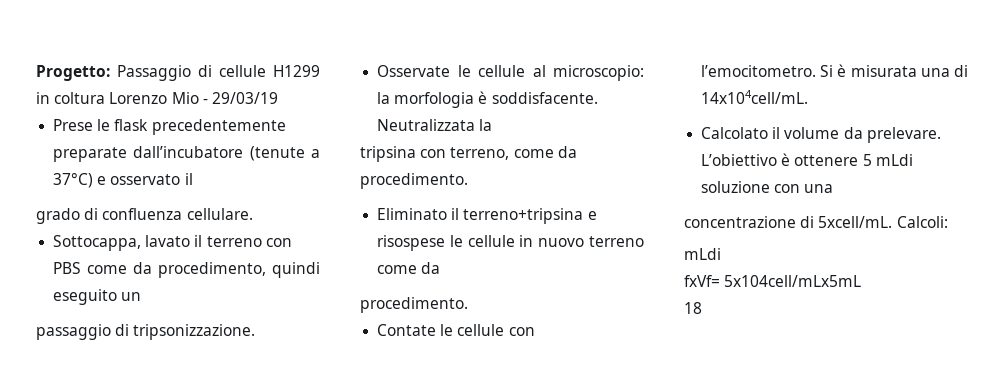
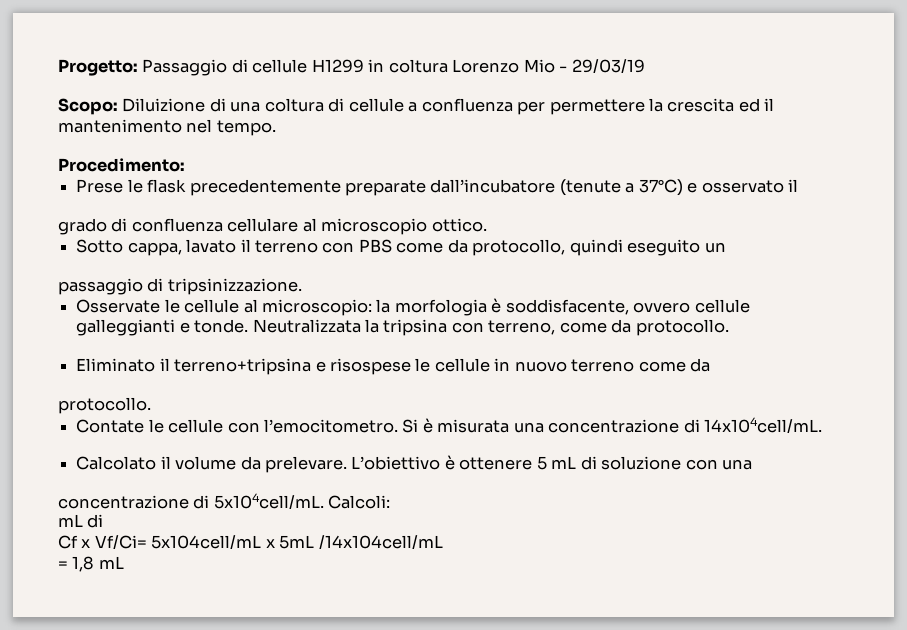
(278, 98) none -> [58,98,775,115] [58,119,276,136] [58,158,185,172] // Scopo: Diluizione di una coltura di cellule a confluenza per permettere la crescita ed il mantenimento nel tempo. // Procedimento:
[186,208,253,220] [53,235,142,251] cellulare. // Sottocappa, -> [227,218,487,235] [76,239,182,256] cellulare al microscopio ottico. // Sotto cappa,
[158,262,267,278] procedimento, -> [472,239,566,256] protocollo,
[133,324,256,340] tripsonizzazione. -> [167,278,302,295] tripsinizzazione.
[491,92,598,104] soddisfacente. -> [505,299,750,315] [76,319,249,336] soddisfacente, ovvero cellule galleggianti e tonde.
(493, 125) // -> (379, 326) none
[360,173,468,189] procedimento. -> [635,319,729,336] protocollo.
[360,297,468,313] procedimento. -> [58,397,151,414] protocollo.
(950, 72) none -> [548,419,680,433] concentrazione
[875,154,913,166] mLdi -> [551,456,597,470] mL di
[818,216,893,228] 5xcell/mL. -> [213,493,324,509] 5x104cell/mL.
[684,248,721,260] [684,275,862,287] [684,302,702,314] mLdi // fxVf= 5x104cell/mLx5mL // 18 -> [58,514,104,528] [58,535,443,549] [58,556,124,572] mL di // Cf x Vf/Ci= 5x104cell/mL x 5mL /14x104cell/mL // = 1,8 mL

